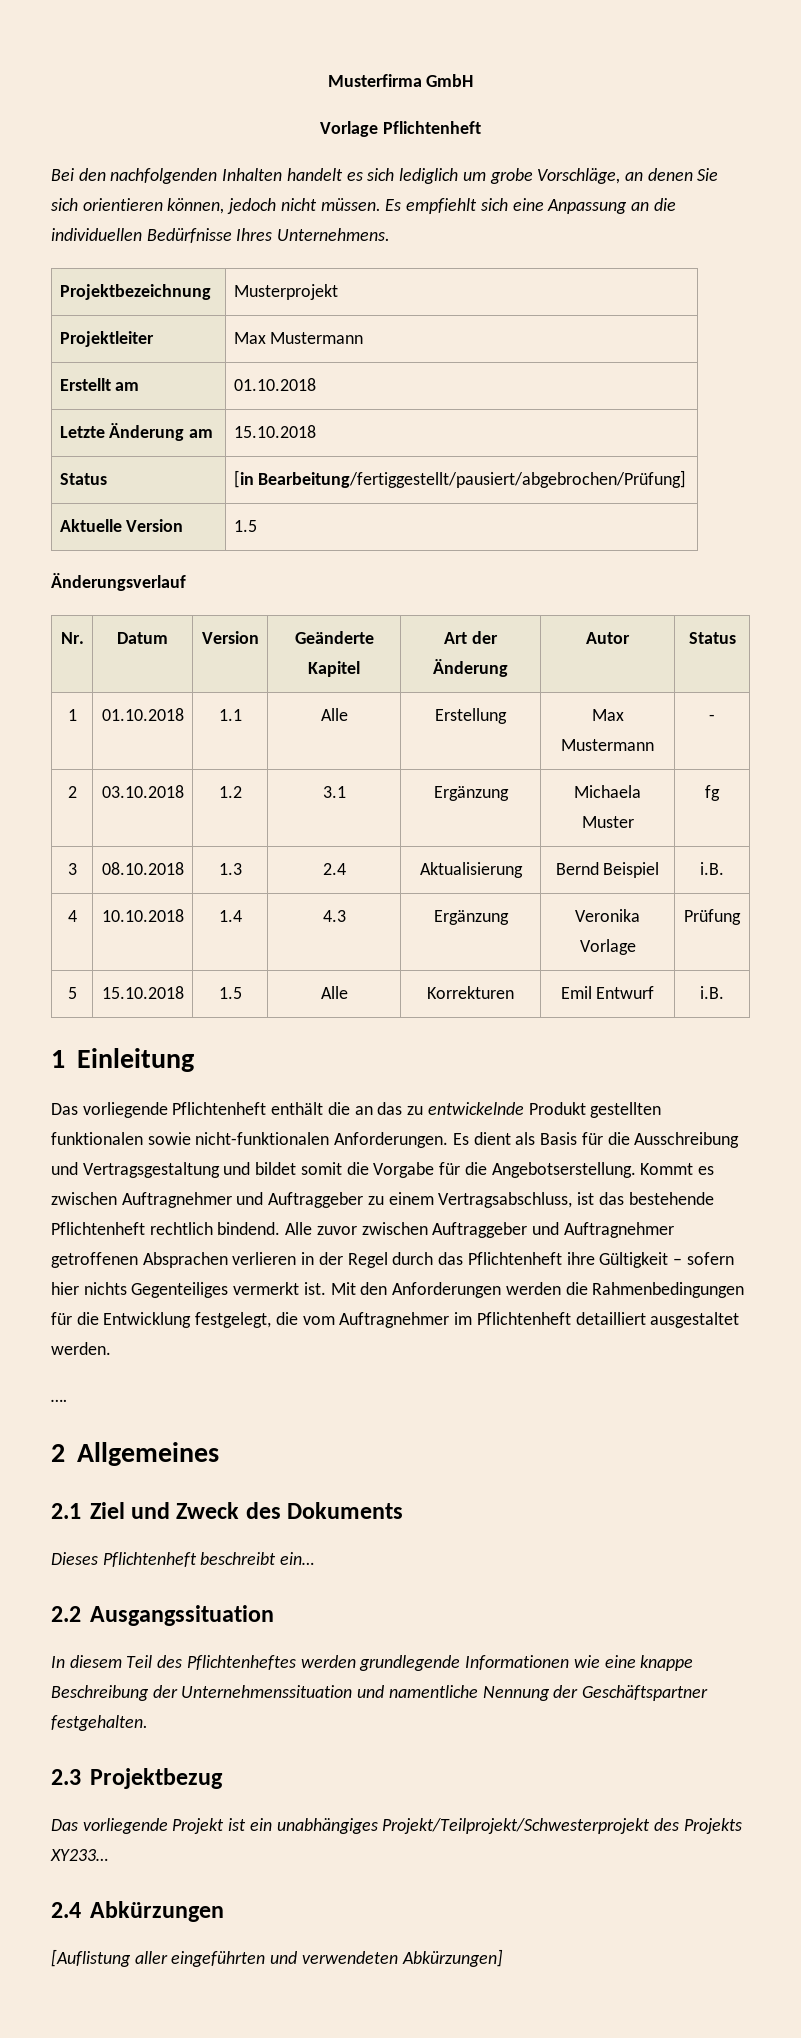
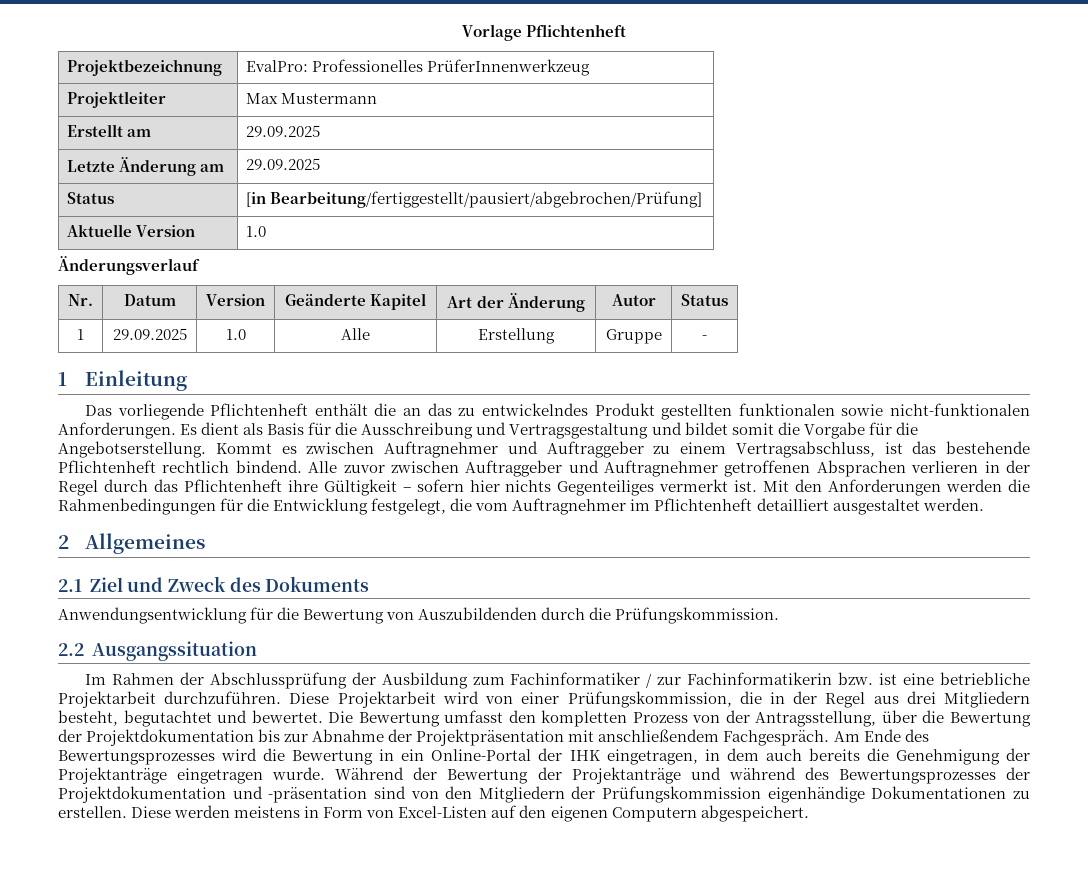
[327,74,474,87] Musterfirma GmbH // -> (461, 32) none
[51,168,719,184] [51,198,676,214] [51,228,391,243] [59,284,211,300] [233,284,338,300] // Bei den nachfolgenden Inhalten handelt es sich lediglich um grobe Vorschläge, an denen Sie sich orientieren können, jedoch nicht müssen. Es empfiehlt sich eine Anpassung an die individuellen Bedürfnisse Ihres Unternehmens. // Projektbezeichnung | Musterprojekt -> [67,59,223,76] [246,59,591,76] // Projektbezeichnung | EvalPro: Professionelles PrüferInnenwerkzeug
[233,378,316,391] 01.10.2018 -> [246,125,321,137] 29.09.2025
[233,425,316,438] 15.10.2018 -> [246,158,321,170] 29.09.2025
[233,520,257,532] 1.5 -> [246,226,267,237] 1.0
[101,708,184,721] [218,709,242,721] 01.10.2018 | 1.1 -> [112,328,187,340] [225,329,246,340] 29.09.2025 | 1.0
[591,709,624,721] [561,739,654,751] [709,714,715,721] [67,786,77,798] [101,785,184,798] [218,786,242,798] [322,786,346,798] [433,786,509,801] [574,785,641,798] [581,816,634,828] [705,785,720,801] [67,863,77,875] [101,862,184,875] [218,863,242,875] [322,863,346,875] [419,862,523,878] [555,862,660,878] [700,862,724,875] [67,910,77,922] [101,909,184,922] [218,910,242,922] [322,910,346,922] [433,910,509,925] [575,909,640,922] [579,939,636,955] [684,909,741,925] [67,987,77,999] [101,986,184,999] [218,987,242,999] [320,986,348,999] [427,986,514,999] [560,986,655,999] [700,986,724,999] Max Mustermann | - // 2 | 03.10.2018 | 1.2 | 3.1 | Ergänzung | Michaela Muster | fg // 3 | 08.10.2018 | 1.3 | 2.4 | Aktualisierung | Bernd Beispiel | i.B. // 4 | 10.10.2018 | 1.4 | 4.3 | Ergänzung | Veronika Vorlage | Prüfung // 5 | 15.10.2018 | 1.5 | Alle | Korrekturen | Emil Entwurf | i.B. -> [605,329,662,344] [702,335,707,340] Gruppe | -
[427,1102,524,1115] entwickelnde -> [481,403,588,416] entwickelndes
[51,1399,68,1402] // …. -> (984, 504) none
[51,1552,315,1567] [51,1605,274,1626] [51,1655,694,1671] [51,1685,709,1701] [51,1715,148,1731] [51,1768,223,1789] [51,1818,742,1834] [50,1849,108,1861] [51,1901,224,1922] [51,1949,503,1967] Dieses Pflichtenheft beschreibt ein… // 2.2 Ausgangssituation // In diesem Teil des Pflichtenheftes werden grundlegende Informationen wie eine knappe Beschreibung der Unternehmenssituation und namentliche Nennung der Geschäftspartner festgehalten. // 2.3 Projektbezug // Das vorliegende Projekt ist ein unabhängiges Projekt/Teilprojekt/Schwesterprojekt des Projekts XY233… // 2.4 Abkürzungen // [Auflistung aller eingeführten und verwendeten Abkürzungen] -> [58,607,780,624] [58,641,257,661] [84,672,1031,689] [58,691,1030,708] [58,710,1031,727] [58,729,929,746] [58,748,1030,765] [58,767,1030,784] [58,786,1030,803] [58,805,809,822] Anwendungsentwicklung für die Bewertung von Auszubildenden durch die Prüfungskommission. // 2.2 Ausgangssituation // Im Rahmen der Abschlussprüfung der Ausbildung zum Fachinformatiker / zur Fachinformatikerin bzw. ist eine betriebliche Projektarbeit durchzuführen. Diese Projektarbeit wird von einer Prüfungskommission, die in der Regel aus drei Mitgliedern besteht, begutachtet und bewertet. Die Bewertung umfasst den kompletten Prozess von der Antragsstellung, über die Bewertung der Projektdokumentation bis zur Abnahme der Projektpräsentation mit anschließendem Fachgespräch. Am Ende des Bewertungsprozesses wird die Bewertung in ein Online-Portal der IHK eingetragen, in dem auch bereits die Genehmigung der Projektanträge eingetragen wurde. Während der Bewertung der Projektanträge und während des Bewertungsprozesses der Projektdokumentation und -präsentation sind von den Mitgliedern der Prüfungskommission eigenhändige Dokumentationen zu erstellen. Diese werden meistens in Form von Excel-Listen auf den eigenen Computern abgespeichert.

